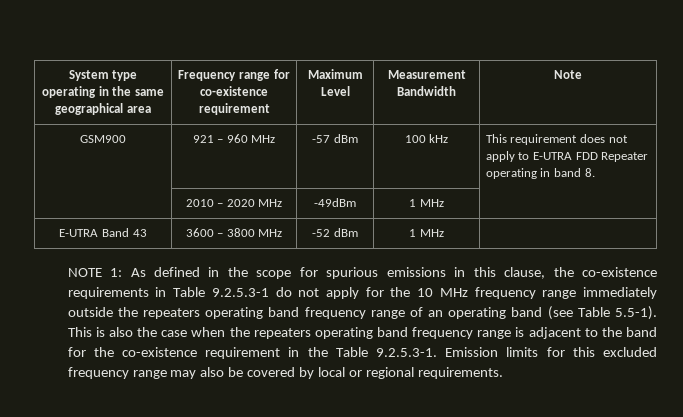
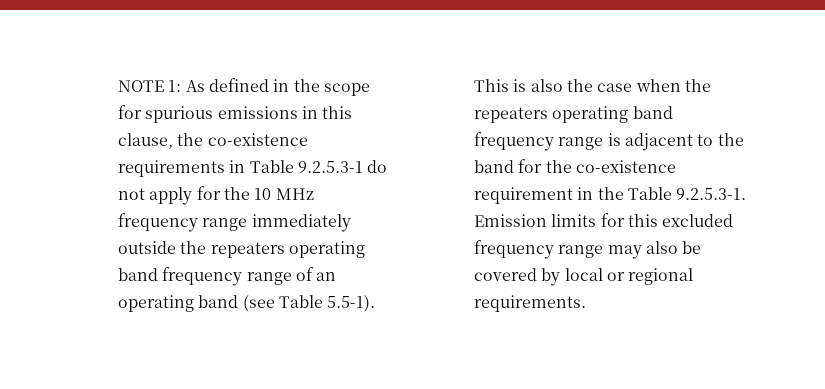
[68,70,138,81] [42,86,164,98] [55,103,151,115] [178,69,290,81] [200,86,268,96] [198,103,270,115] [307,69,363,79] [320,86,350,96] [387,70,466,79] [397,86,456,96] [554,70,582,79] [80,135,126,143] [192,134,276,143] [312,134,358,143] [404,134,449,143] [485,134,628,145] [485,151,649,162] [485,168,595,179] [185,199,283,207] [314,198,356,207] [409,199,444,207] [59,228,147,237] [185,228,283,237] [312,228,358,237] [409,229,444,237] System type operating in the same geographical area | Frequency range for co-existence requirement | Maximum Level | Measurement Bandwidth | Note // GSM900 | 921 – 960 MHz | -57 dBm | 100 kHz | This requirement does not apply to E-UTRA FDD Repeater operating in band 8. // | 2010 – 2020 MHz | -49dBm | 1 MHz | // E-UTRA Band 43 | 3600 – 3800 MHz | -52 dBm | 1 MHz | // -> (117, 86) none

